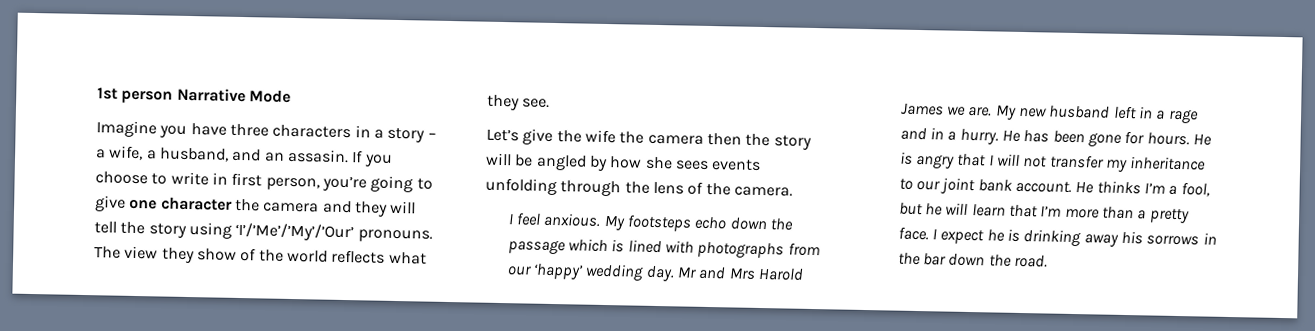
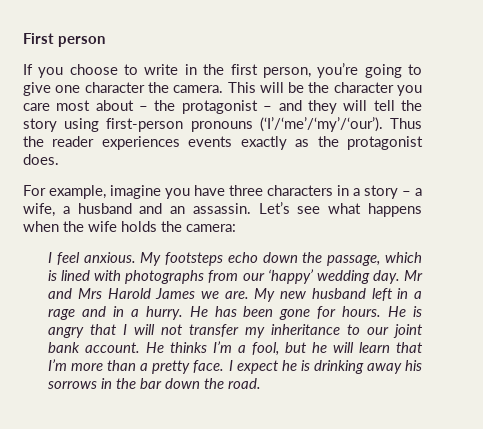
[97,87,118,100] 1st -> [23,33,54,44] First
[176,87,291,103] [96,120,157,138] Narrative Mode // Imagine -> [23,63,423,78] [23,82,423,96] [23,100,423,114] [23,117,422,132] [23,136,423,150] [23,154,59,165] [23,185,161,199] // If you choose to write in the first person, you’re going to give one character the camera. This will be the character you care most about – the protagonist – and they will tell the story using first-person pronouns (‘I’/‘me’/‘my’/‘our’). Thus the reader experiences events exactly as the protagonist does. // For example, imagine
[159,147,229,162] husband, -> [77,203,132,214] husband
[287,148,393,167] [95,171,433,193] [95,195,417,217] [94,221,433,243] [94,245,427,265] [487,94,551,111] [486,128,812,150] [485,152,762,172] [485,177,793,197] assasin. If you choose to write in first person, you’re going to give one character the camera and they will tell the story using ‘I’/’Me’/’My’/’Our’ pronouns. The view they show of the world reflects what they see. // Let’s give the wife the camera then the story will be angled by how she sees events unfolding through the lens of the camera. -> [192,202,422,217] [23,221,236,232] assassin. Let’s see what happens when the wife holds the camera:
[507,239,566,255] passage -> [327,255,381,266] passage,

